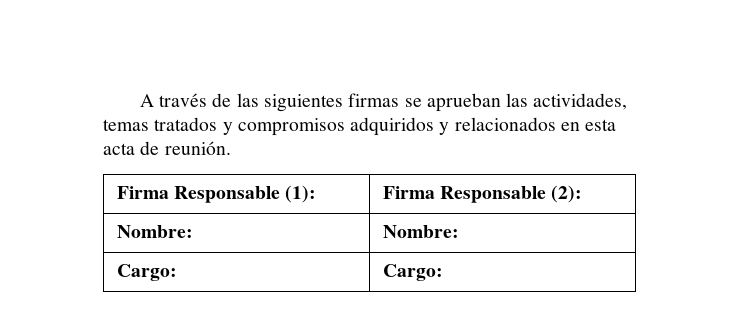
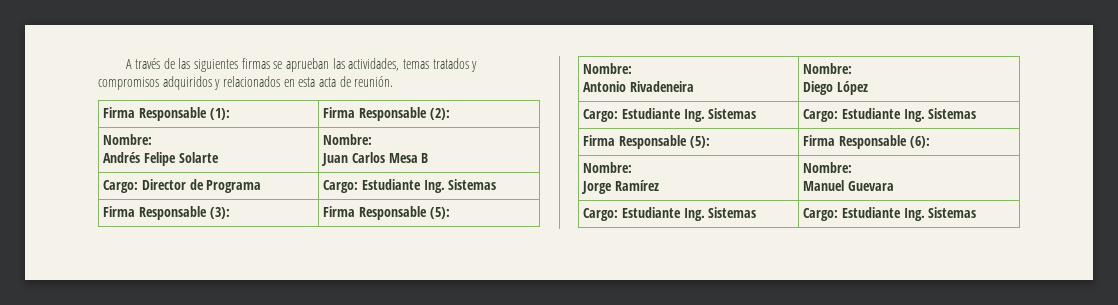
[382,225,459,238] [116,264,177,281] [382,264,443,281] | Nombre: // Cargo: | Cargo: -> [103,152,219,166] [323,134,373,145] [321,152,429,166] [103,179,262,193] [323,179,497,193] [103,206,230,220] [323,206,450,220] [583,63,633,74] [583,81,695,92] [803,63,853,74] [803,81,869,95] [583,108,757,122] [803,108,977,122] [583,135,710,149] [803,135,930,149] [583,162,633,173] [581,180,660,194] [803,162,853,173] [803,180,895,191] [583,207,757,221] [803,207,977,221] // Andrés Felipe Solarte | Nombre: // Juan Carlos Mesa B // Cargo: Director de Programa | Cargo: Estudiante Ing. Sistemas // Firma Responsable (3): | Firma Responsable (5): // Nombre: // Antonio Rivadeneira | Nombre: // Diego López // Cargo: Estudiante Ing. Sistemas | Cargo: Estudiante Ing. Sistemas // Firma Responsable (5): | Firma Responsable (6): // Nombre: // Jorge Ramírez | Nombre: // Manuel Guevara // Cargo: Estudiante Ing. Sistemas | Cargo: Estudiante Ing. Sistemas

